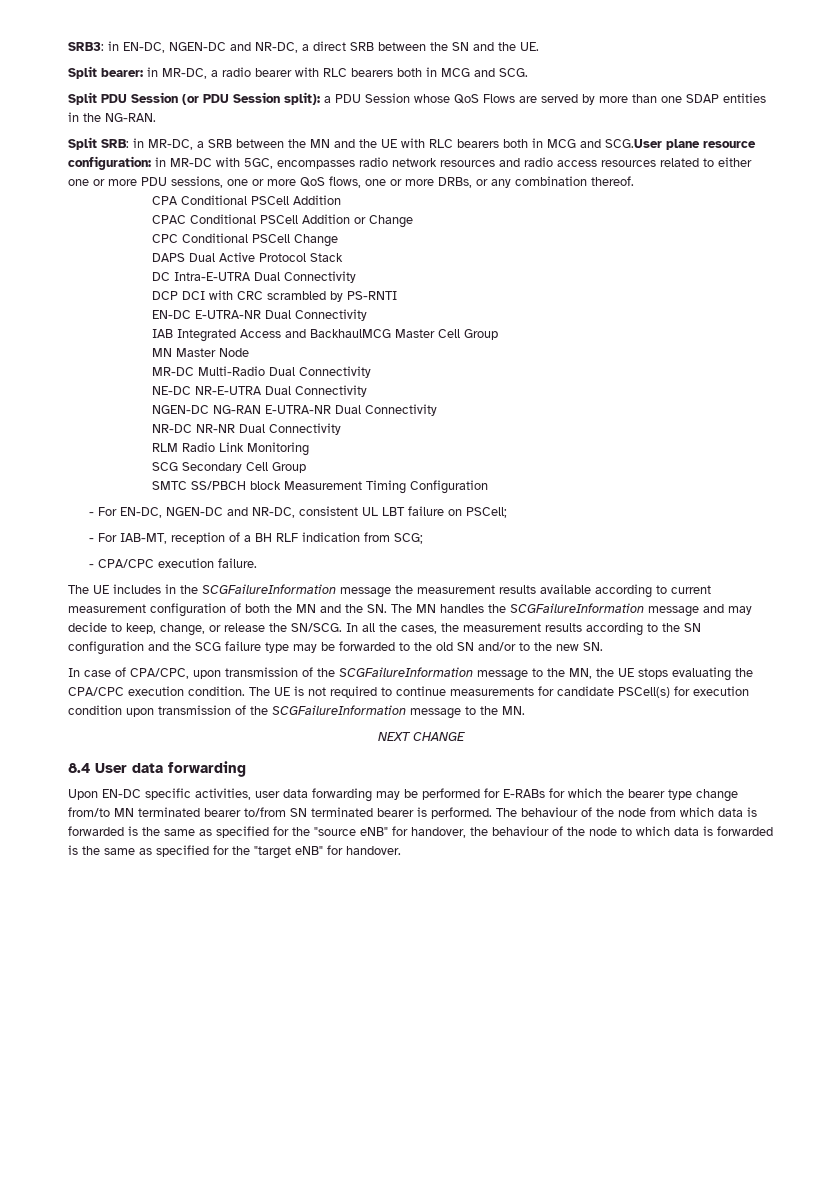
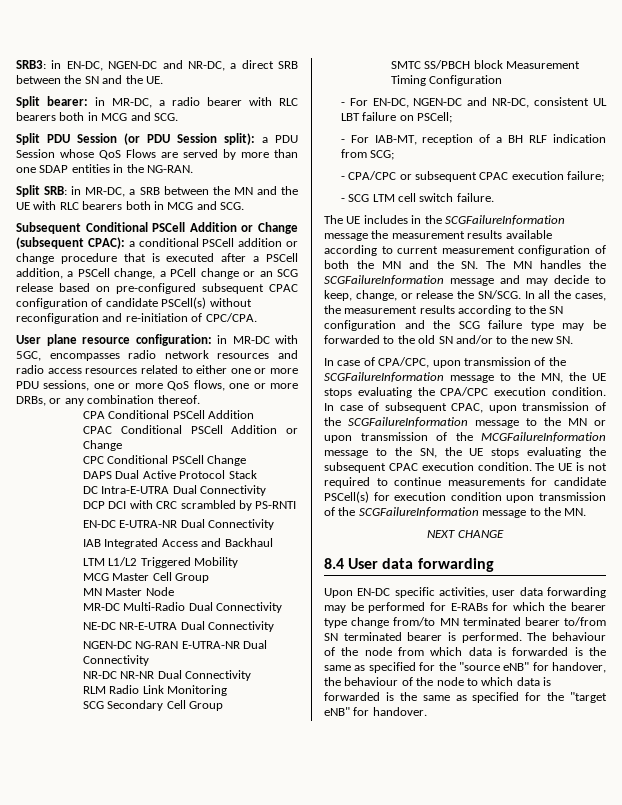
[605,139,662,148] SCG.User -> [220,202,244,210] [16,222,298,234] [16,237,298,249] [16,253,298,264] [16,268,299,279] [16,283,298,294] [16,297,252,309] [16,313,257,324] [16,335,41,344] SCG. // Subsequent Conditional PSCell Addition or Change (subsequent CPAC): a conditional PSCell addition or change procedure that is executed after a PSCell addition, a PSCell change, a PCell change or an SCG release based on pre-configured subsequent CPAC configuration of candidate PSCell(s) without reconfiguration and re-initiation of CPC/CPA. // User
[310,329,392,338] BackhaulMCG -> [224,538,273,547] [83,557,239,568] [83,573,110,581] Backhaul // LTM L1/L2 Triggered Mobility // MCG
[158,558,215,568] execution -> [399,171,605,182] [340,193,454,202] or subsequent CPAC execution failure; // - SCG LTM cell switch
(245, 691) none -> [324,402,606,413] [324,417,606,428] [324,432,606,443] [324,447,606,458] [324,462,532,473] In case of subsequent CPAC, upon transmission of the SCGFailureInformation message to the MN or upon transmission of the MCGFailureInformation message to the SN, the UE stops evaluating the subsequent CPAC execution condition.

